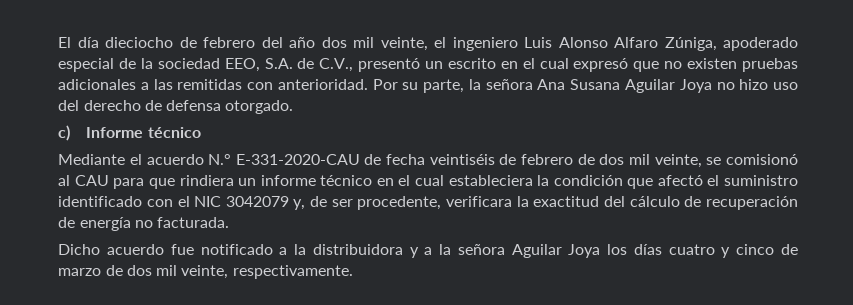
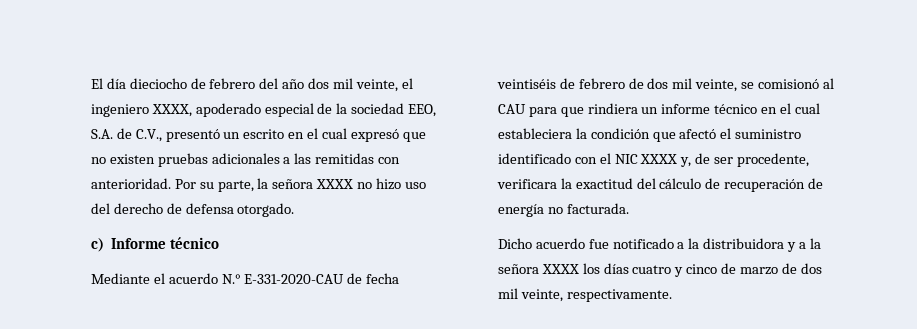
[524,37,717,51] Luis Alonso Alfaro Zúniga, -> [151,104,192,117] XXXX,
[537,79,712,93] Ana Susana Aguilar Joya -> [316,179,354,189] XXXX
[225,196,289,207] 3042079 -> [640,154,678,164] XXXX
[511,244,601,258] Aguilar Joya -> [541,264,579,274] XXXX

